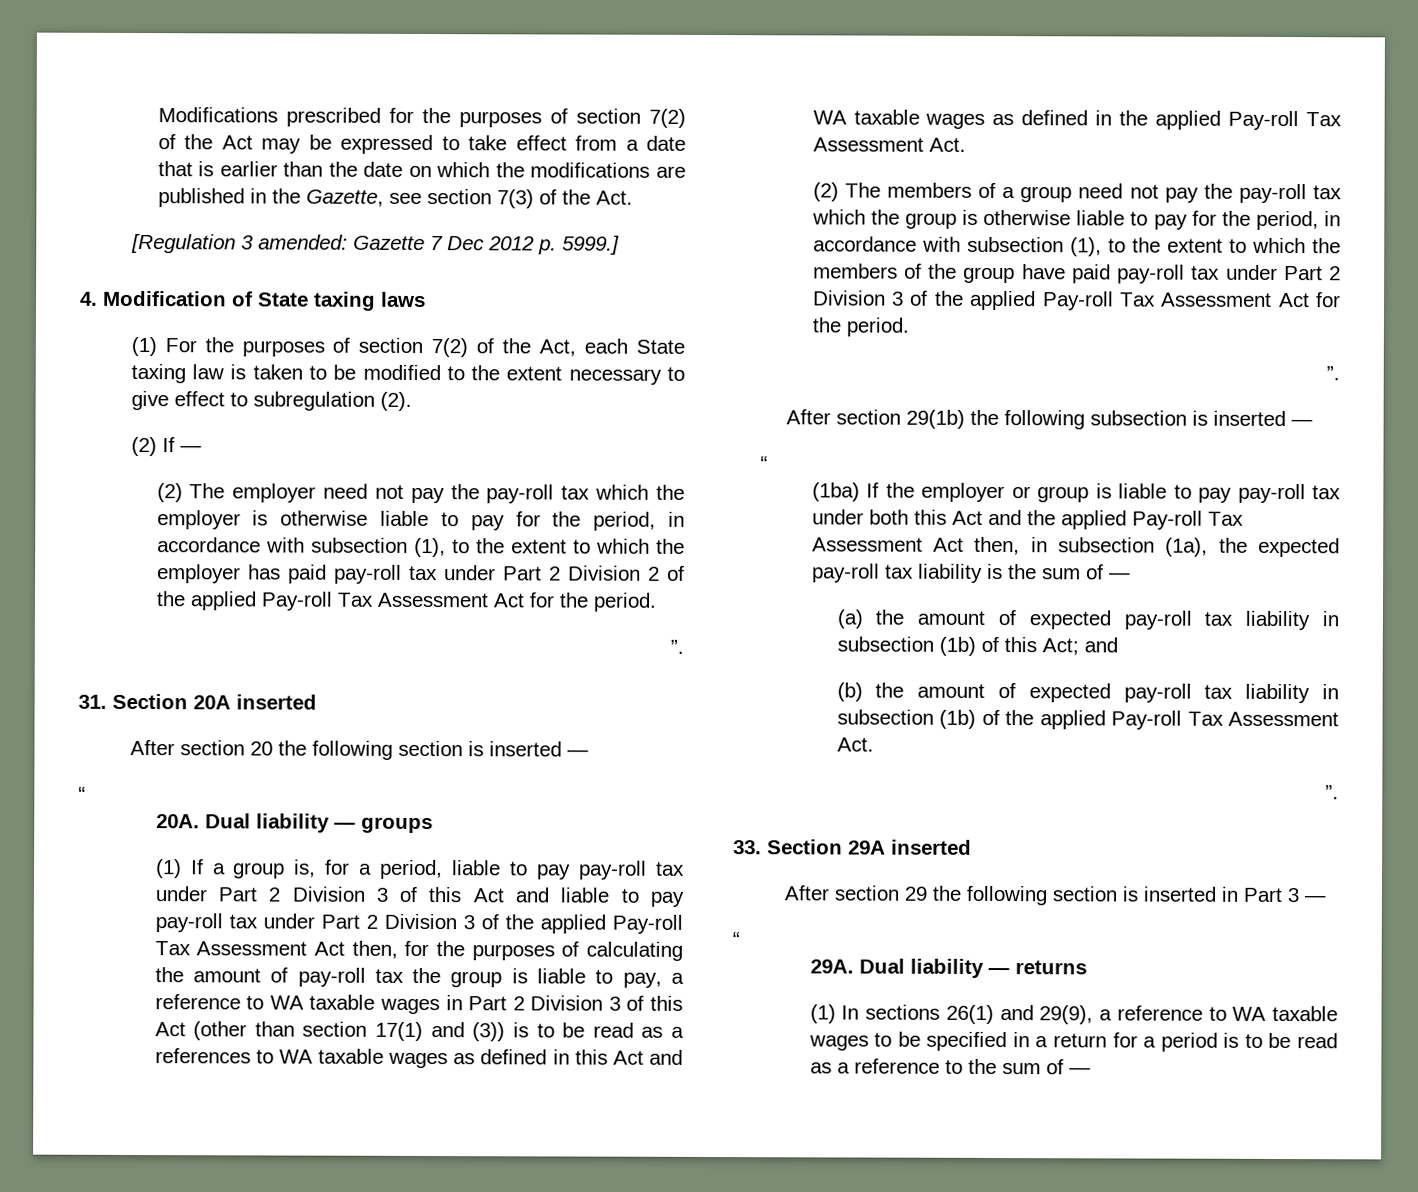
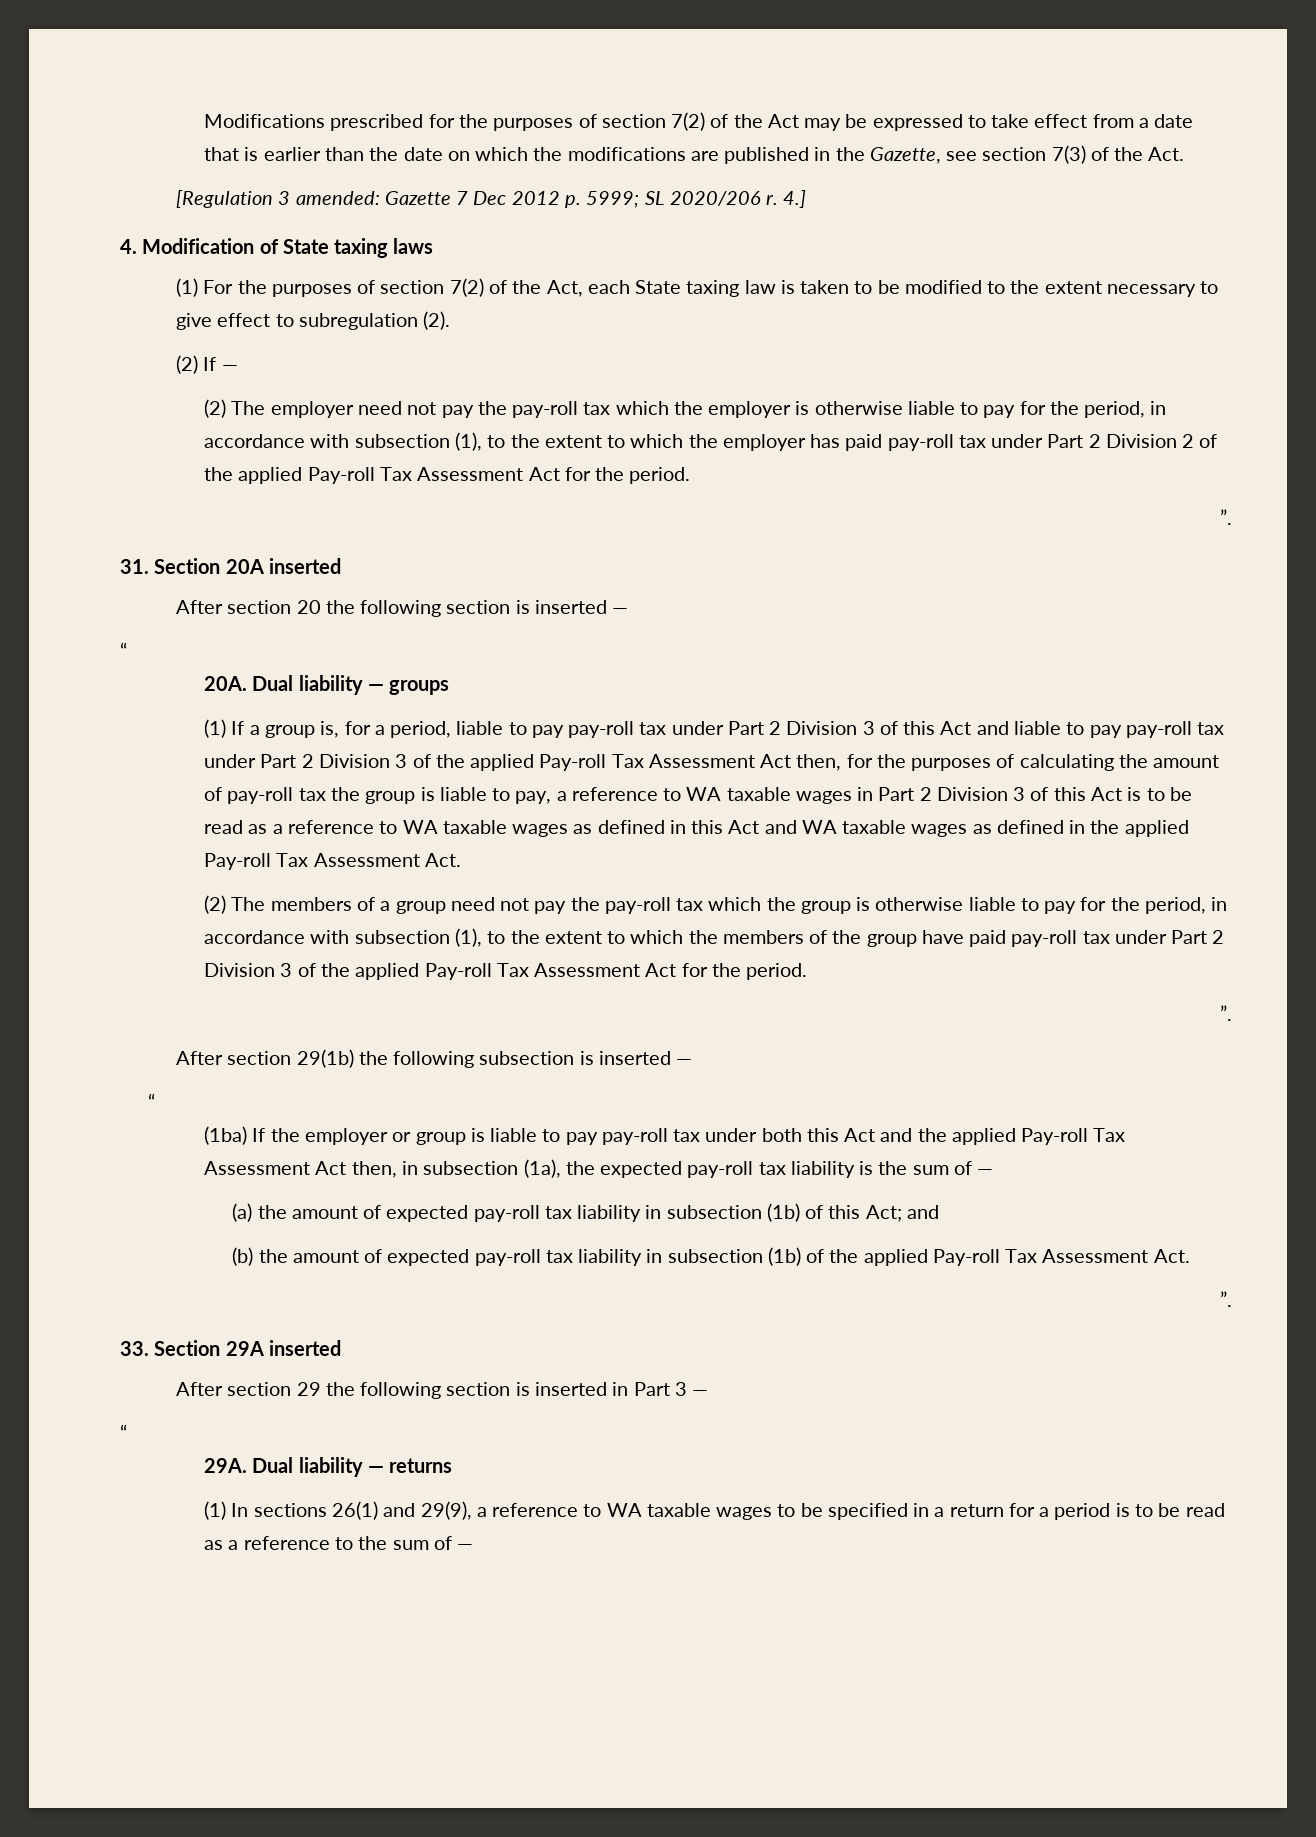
[561,235,620,255] 5999.] -> [586,190,807,208] 5999; SL 2020/206 r. 4.]
[193,1021,685,1042] [154,1048,251,1064] (other than section 17(1) and (3)) is to be read as a references -> [1127,787,1192,801] [204,820,374,834] is to be read as a reference

